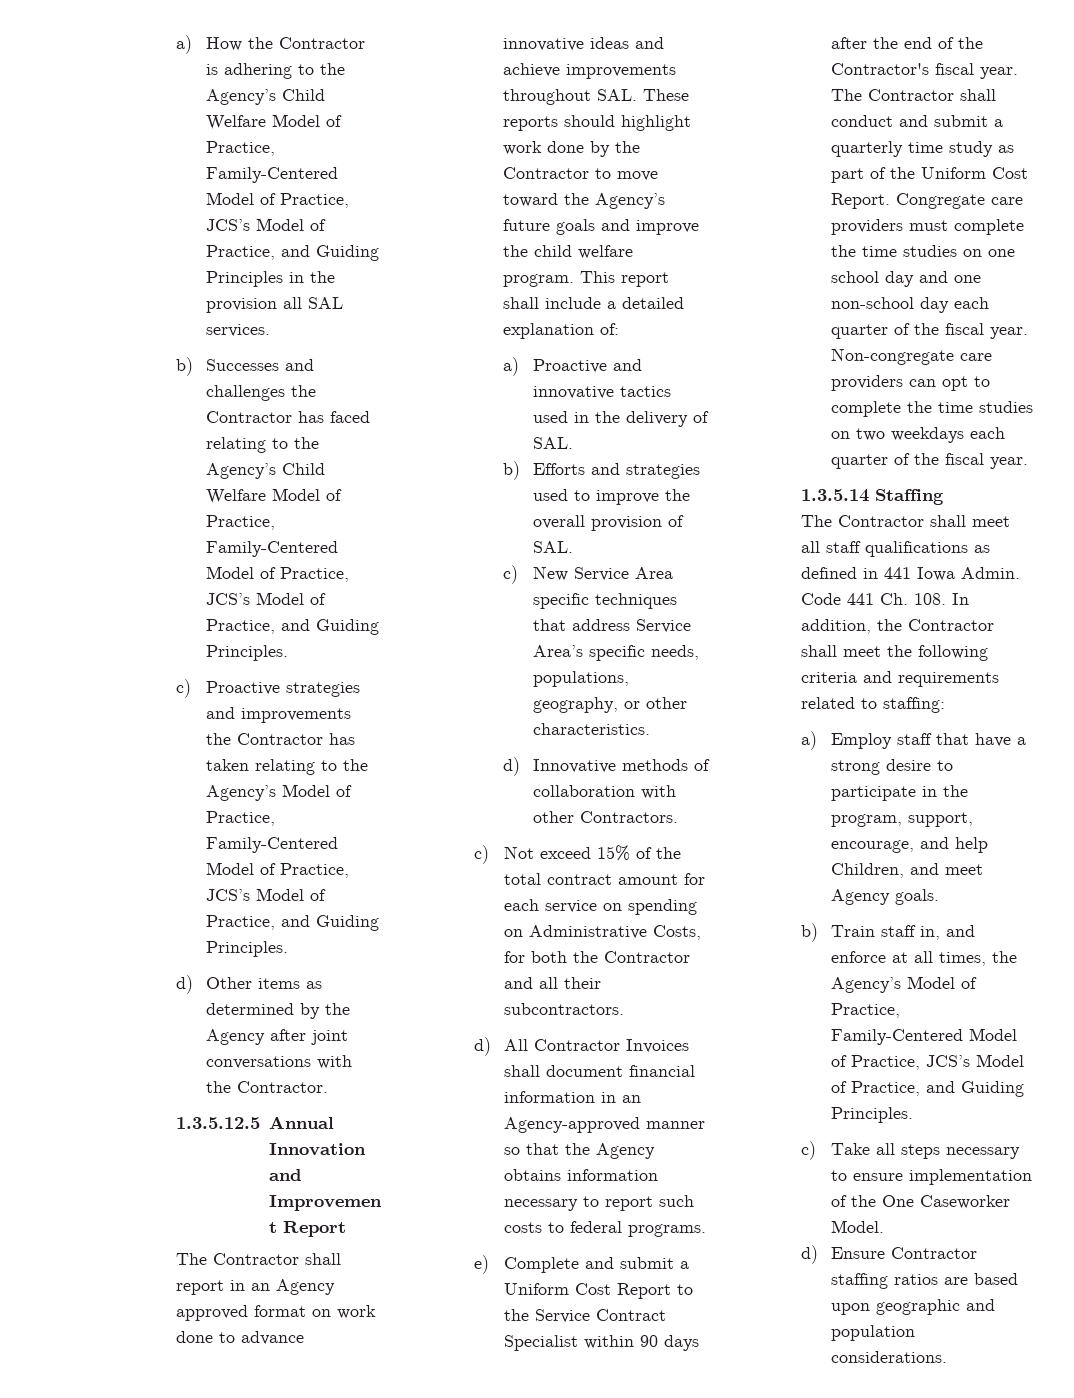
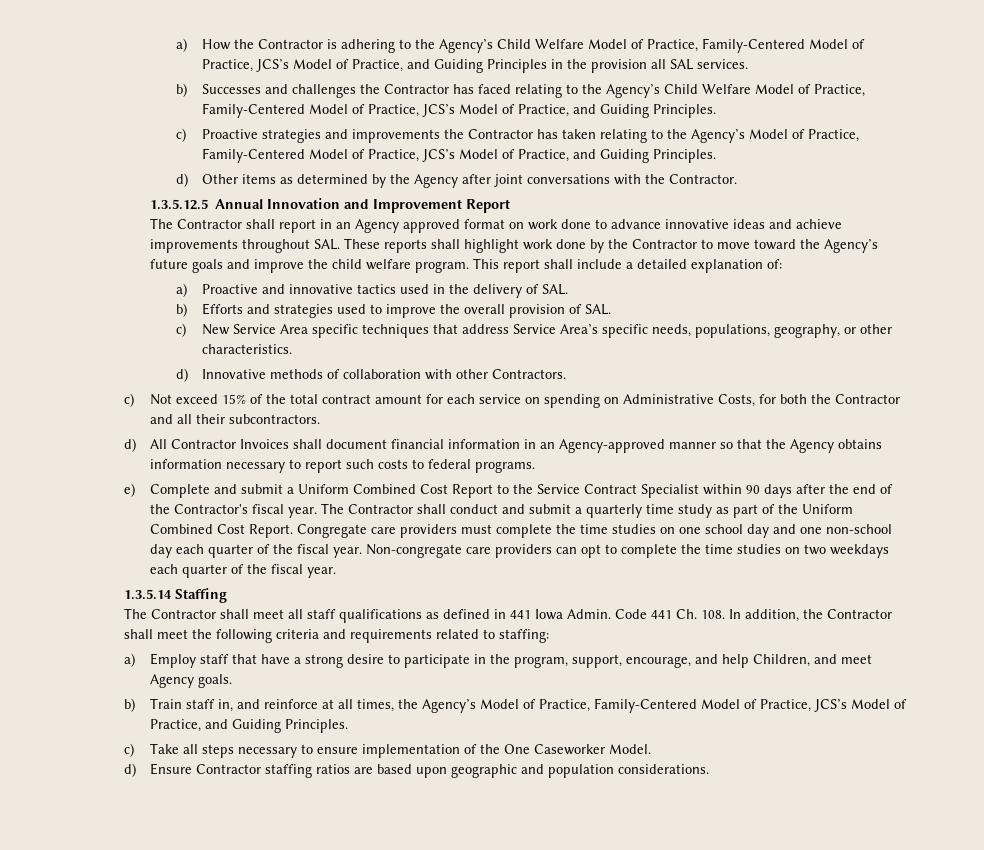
[563,115,615,127] should -> [430,239,460,249] shall
(569, 1289) none -> [352,484,416,494] Combined
(986, 173) none -> [149,524,213,534] Combined
[830,951,886,963] enforce -> [263,699,318,709] reinforce

